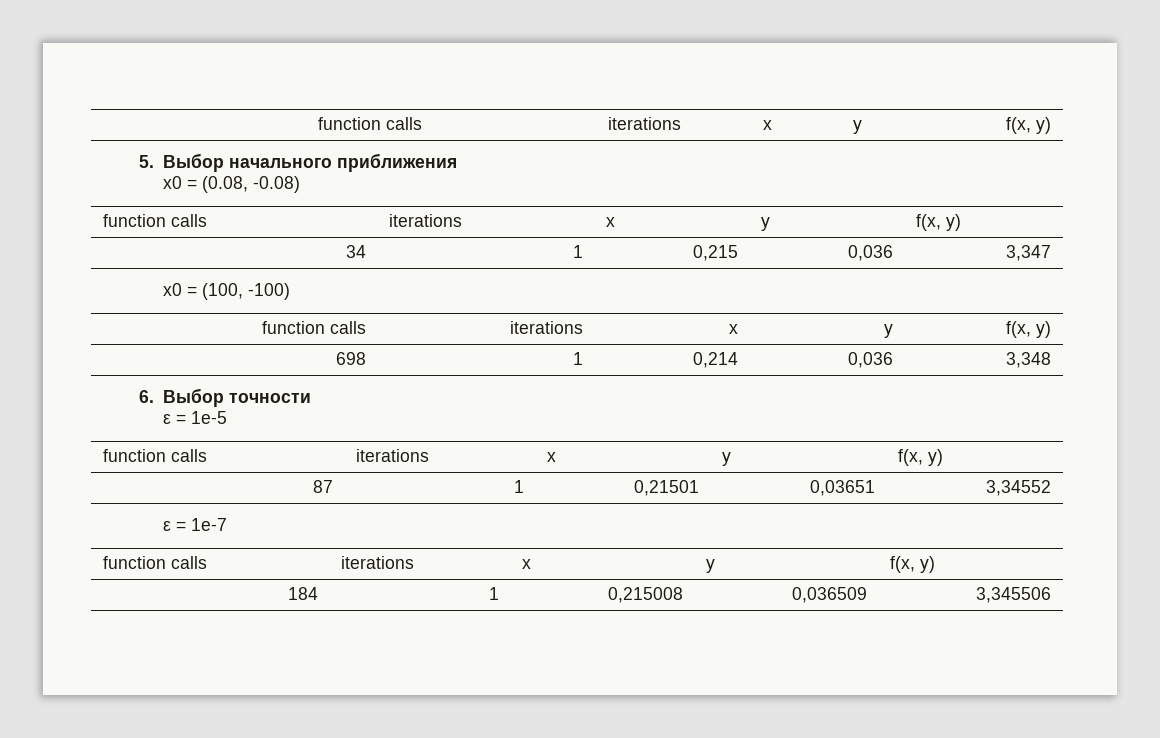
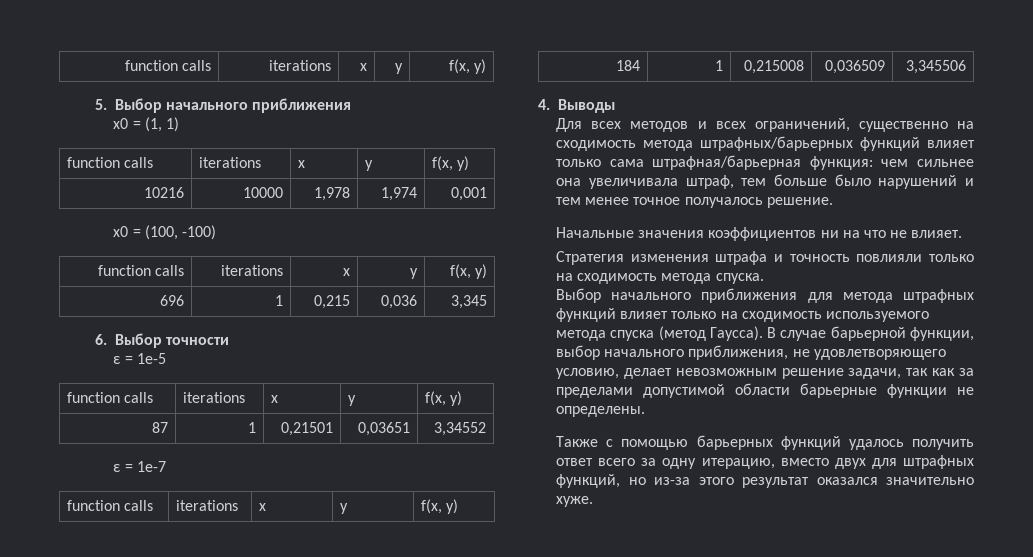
[201,176,300,193] [103,214,208,227] [389,214,463,227] [606,217,616,227] [761,217,771,231] [916,214,962,231] [345,245,366,258] [572,245,583,258] [692,245,738,261] [847,245,893,261] [1005,245,1051,261] (0.08, -0.08) // function calls | iterations | x | y | f(x, y) // 34 | 1 | 0,215 | 0,036 | 3,347 -> [144,117,179,132] [66,157,153,168] [198,157,261,168] [297,160,305,168] [364,160,373,171] [431,156,469,171] [144,187,185,198] [243,187,284,198] [314,187,351,201] [381,187,418,201] [451,187,488,201] (1, 1) // function calls | iterations | x | y | f(x, y) // 10216 | 10000 | 1,978 | 1,974 | 0,001
[335,352,366,365] [572,352,583,365] [692,352,738,368] [847,352,893,368] [1005,352,1051,368] 698 | 1 | 0,214 | 0,036 | 3,348 -> [160,295,185,306] [275,295,284,306] [314,295,351,309] [381,295,418,309] [451,295,488,309] 696 | 1 | 0,215 | 0,036 | 3,345
(1051, 595) none -> [538,99,615,113] [556,118,974,132] [556,136,975,151] [556,155,975,170] [556,174,974,189] [556,197,833,208] [556,227,963,241] [556,251,974,265] [556,273,764,284] [556,288,974,303] [556,308,930,322] [556,326,974,341] [556,345,946,360] [556,368,974,379] [556,383,974,398] [556,406,646,417] [556,435,974,450] [556,455,974,469] [556,474,974,488] [556,496,594,507] // 4. Выводы // Для всех методов и всех ограничений, существенно на сходимость метода штрафных/барьерных функций влияет только сама штрафная/барьерная функция: чем сильнее она увеличивала штраф, тем больше было нарушений и тем менее точное получалось решение. // Начальные значения коэффициентов ни на что не влияет. // Стратегия изменения штрафа и точность повлияли только на сходимость метода спуска. // Выбор начального приближения для метода штрафных функций влияет только на сходимость используемого метода спуска (метод Гаусса). В случае барьерной функции, выбор начального приближения, не удовлетворяющего условию, делает невозможным решение задачи, так как за пределами допустимой области барьерные функции не определены. // Также с помощью барьерных функций удалось получить ответ всего за одну итерацию, вместо двух для штрафных функций, но из-за этого результат оказался значительно хуже.

